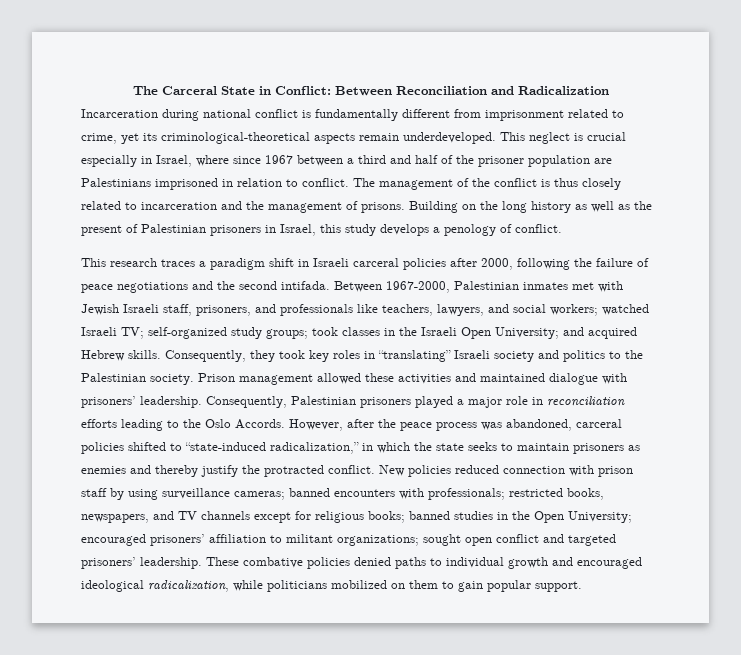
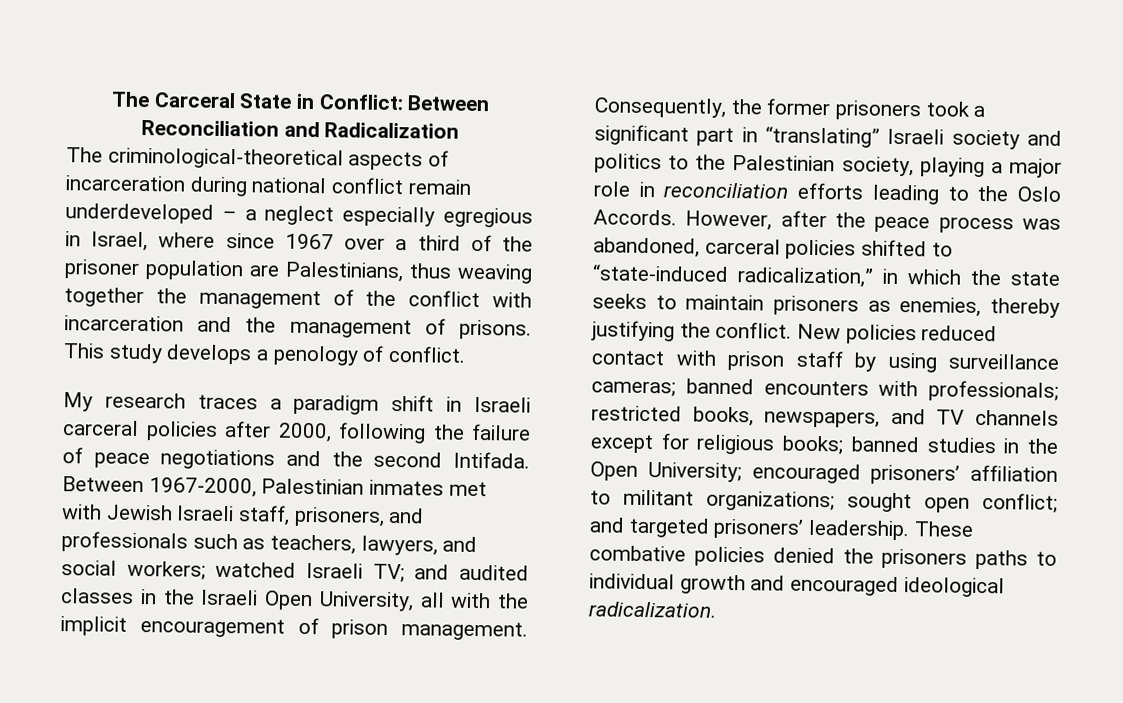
[81,109,624,121] [81,132,626,144] [81,155,137,167] Incarceration during national conflict is fundamentally different from imprisonment related to crime, yet its criminological-theoretical aspects remain underdeveloped. This neglect is crucial especially -> [66,147,450,171] [65,175,472,197] [65,203,533,228] The criminological-theoretical aspects of incarceration during national conflict remain underdeveloped – a neglect especially egregious
[297,155,343,166] between -> [344,237,386,250] over
[390,155,438,164] and half -> (461, 243) none
[81,178,621,190] [81,201,137,210] Palestinians imprisoned in relation to conflict. The management of the conflict is thus closely related to -> [285,261,533,284] [64,287,532,310] Palestinians, thus weaving together the management of the conflict with
[409,201,652,213] [81,224,341,236] Building on the long history as well as the present of Palestinian prisoners in Israel, this -> [63,343,105,359] This
[81,258,106,267] This -> [63,392,93,412] My
[281,281,330,290] intifada. -> [453,451,530,469] Intifada.
[357,304,378,313] like -> [192,533,266,550] such as
[148,327,338,339] self-organized study groups; took -> [414,564,529,581] and audited
[495,327,637,339] [81,350,360,362] University; and acquired Hebrew skills. Consequently, they took key roles -> [318,591,529,612] [60,616,528,641] [594,97,986,121] [594,124,735,147] University, all with the implicit encouragement of prison management. Consequently, the former prisoners took a significant part
[150,373,627,385] [81,396,453,408] society. Prison management allowed these activities and maintained dialogue with prisoners’ leadership. Consequently, Palestinian prisoners played -> [841,156,985,178] society, playing
[81,465,324,477] enemies and thereby justify the protracted -> [899,297,1060,318] [591,320,711,342] enemies, thereby justifying the
[503,466,565,474] connection -> [591,350,665,366] contact
[496,534,539,543] conflict -> [982,493,1058,513] conflict;
(391, 561) none -> [842,548,968,569] the prisoners
[148,580,582,592] radicalization, while politicians mobilized on them to gain popular support. -> [588,601,717,618] radicalization.

